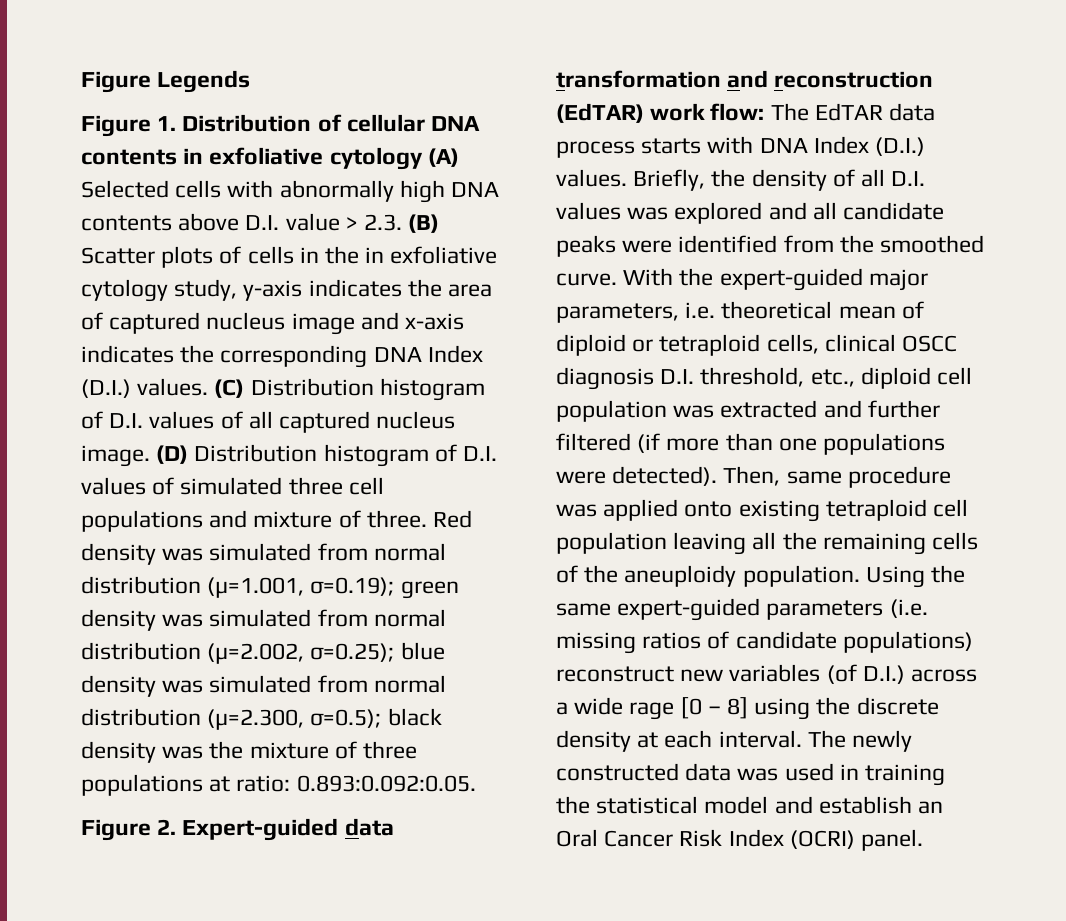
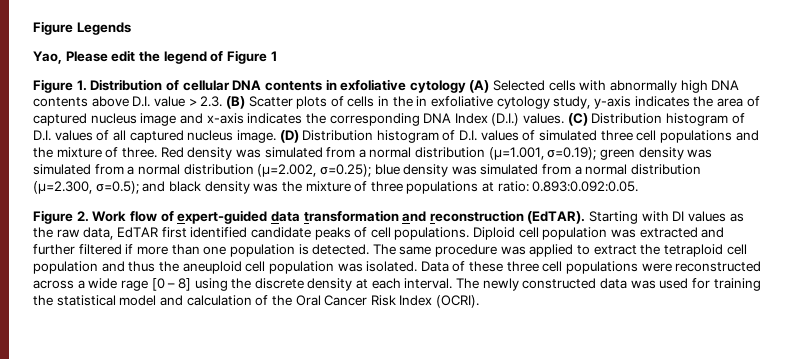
(251, 81) none -> [33,50,277,64] // Yao, Please edit the legend of Figure 1
(248, 519) none -> [33,147,53,158] the
(368, 552) none -> [358,149,366,158] a
(368, 618) none -> [127,166,135,175] a
(368, 684) none -> [574,166,582,175] a
(382, 718) none -> [142,181,166,192] and
[182,818,394,841] [556,70,934,88] [556,103,936,123] [556,136,926,158] [556,169,926,191] [556,202,945,224] [556,235,985,257] [556,268,928,291] [556,301,924,323] [556,334,958,356] [556,367,931,390] Expert-guided data transformation and reconstruction (EdTAR) work flow: The EdTAR data process starts with DNA Index (D.I.) values. Briefly, the density of all D.I. values was explored and all candidate peaks were identified from the smoothed curve. With the expert-guided major parameters, i.e. theoretical mean of diploid or tetraploid cells, clinical OSCC diagnosis D.I. threshold, etc., diploid -> [92,210,744,224] [33,227,516,240] Work flow of expert-guided data transformation and reconstruction (EdTAR). Starting with DI values as the raw data, EdTAR first identified candidate peaks of cell populations. Diploid
[637,433,661,453] (if -> [125,244,134,254] if
[823,433,946,455] [556,466,951,488] [556,499,969,522] [556,532,979,555] [556,565,966,588] [556,598,928,621] [556,631,973,654] [556,664,905,684] populations were detected). Then, same procedure was applied onto existing tetraploid cell population leaving all the remaining cells of the aneuploidy population. Using the same expert-guided parameters (i.e. missing ratios of candidate populations) reconstruct new variables (of D.I.) -> [229,244,747,257] [33,261,762,274] population is detected. The same procedure was applied to extract the tetraploid cell population and thus the aneuploid cell population was isolated. Data of these three cell populations were reconstructed
[839,764,859,780] in -> [691,278,710,289] for
[818,796,944,814] establish an -> [186,295,292,306] calculation of the
[789,829,924,851] (OCRI) panel. -> [436,295,480,308] (OCRI).

